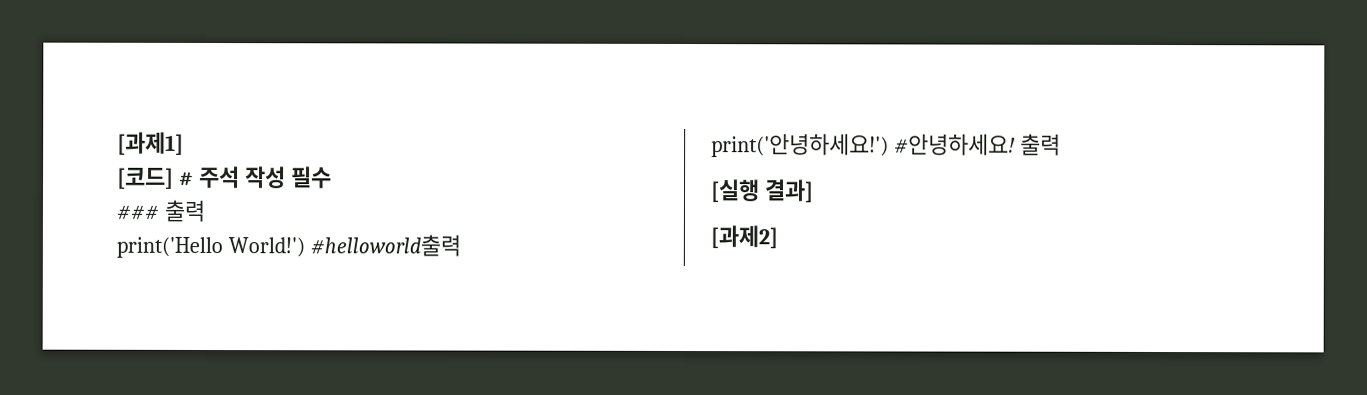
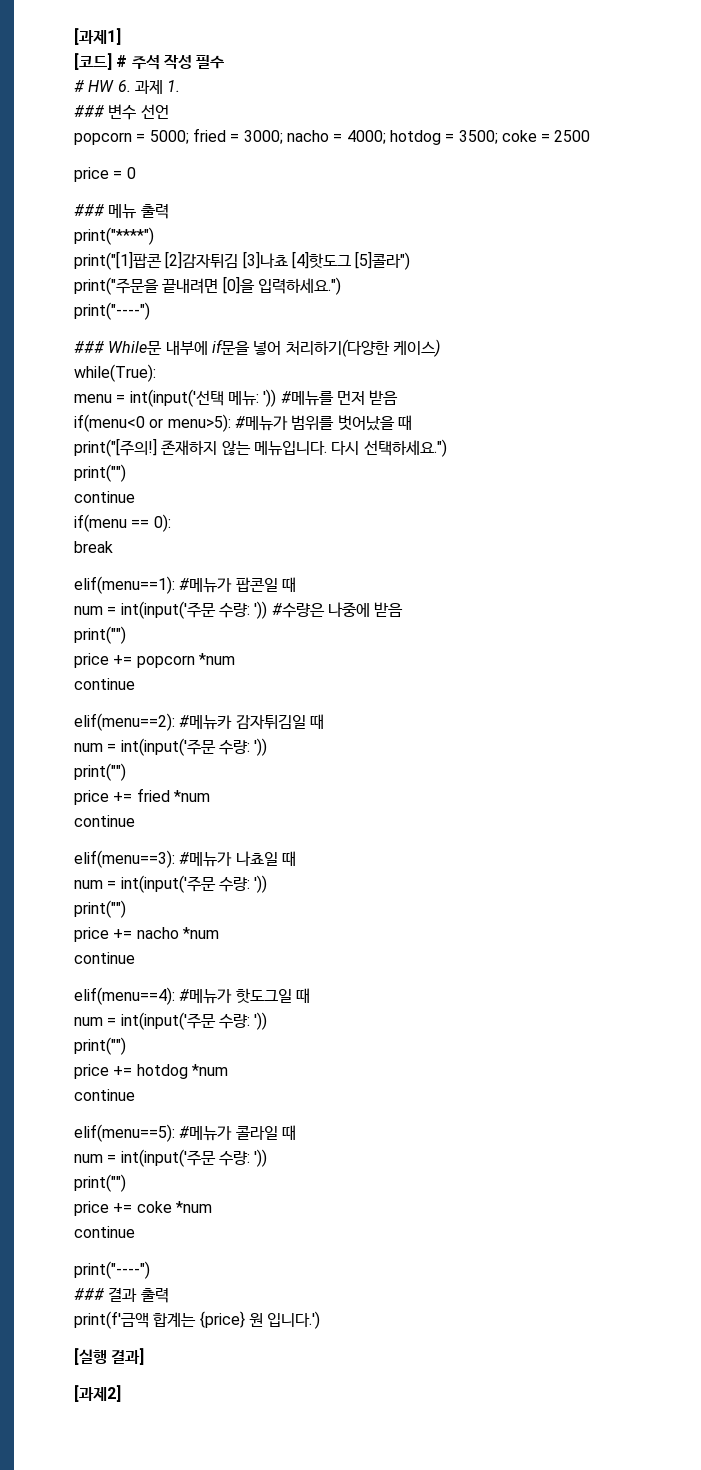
[116,199,205,222] [116,234,461,259] [711,133,1061,158] ### 출력 // print('Hello World!') #helloworld출력 // print('안녕하세요!') #안녕하세요! 출력 -> [74,80,181,94] [74,104,169,120] [74,128,591,145] [74,167,136,182] [74,204,169,219] [74,227,154,245] [74,251,411,270] [74,276,341,295] [74,302,150,320] [74,339,440,357] [74,364,156,382] [74,389,399,407] [74,414,412,432] [74,438,447,457] [74,464,126,482] [74,491,135,503] [74,514,171,532] [74,541,113,553] [74,576,296,594] [74,601,404,619] [74,626,126,644] [74,653,235,668] [74,678,135,690] [74,713,324,731] [74,738,268,756] [74,763,126,781] [74,788,210,805] [74,815,135,827] [74,850,296,868] [74,875,268,893] [74,900,126,918] [74,927,219,942] [74,952,135,964] [74,987,310,1005] [74,1012,268,1030] [74,1037,126,1055] [74,1064,228,1079] [74,1089,135,1101] [74,1124,296,1142] [74,1149,268,1167] [74,1174,126,1192] [74,1201,212,1216] [74,1226,135,1238] [74,1261,150,1279] [74,1287,169,1303] [74,1311,321,1329] # HW 6. 과제 1. // ### 변수 선언 // popcorn = 5000; fried = 3000; nacho = 4000; hotdog = 3500; coke = 2500 // price = 0 // ### 메뉴 출력 // print("****") // print("[1]팝콘 [2]감자튀김 [3]나쵸 [4]핫도그 [5]콜라") // print("주문을 끝내려면 [0]을 입력하세요.") // print("----") // ### While문 내부에 if문을 넣어 처리하기(다양한 케이스) // while(True): // menu = int(input('선택 메뉴: ')) #메뉴를 먼저 받음 // if(menu<0 or menu>5): #메뉴가 범위를 벗어났을 때 // print("[주의!] 존재하지 않는 메뉴입니다. 다시 선택하세요.") // print("") // continue // if(menu == 0): // break // elif(menu==1): #메뉴가 팝콘일 때 // num = int(input('주문 수량: ')) #수량은 나중에 받음 // print("") // price += popcorn *num // continue // elif(menu==2): #메뉴카 감자튀김일 때 // num = int(input('주문 수량: ')) // print("") // price += fried *num // continue // elif(menu==3): #메뉴가 나쵸일 때 // num = int(input('주문 수량: ')) // print("") // price += nacho *num // continue // elif(menu==4): #메뉴가 핫도그일 때 // num = int(input('주문 수량: ')) // print("") // price += hotdog *num // continue // elif(menu==5): #메뉴가 콜라일 때 // num = int(input('주문 수량: ')) // print("") // price += coke *num // continue // print("----") // ### 결과 출력 // print(f'금액 합계는 {price} 원 입니다.')

